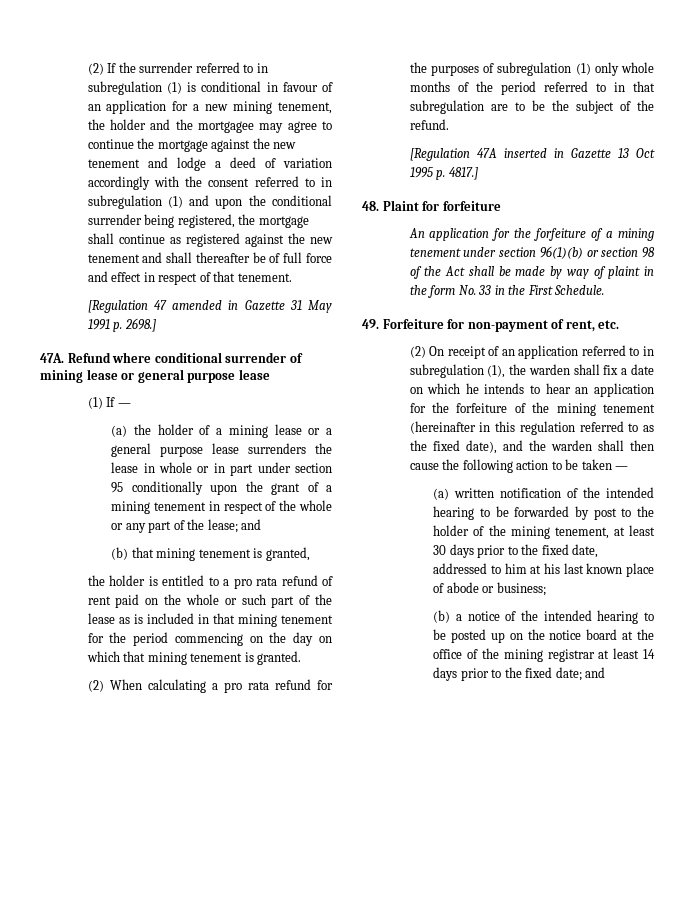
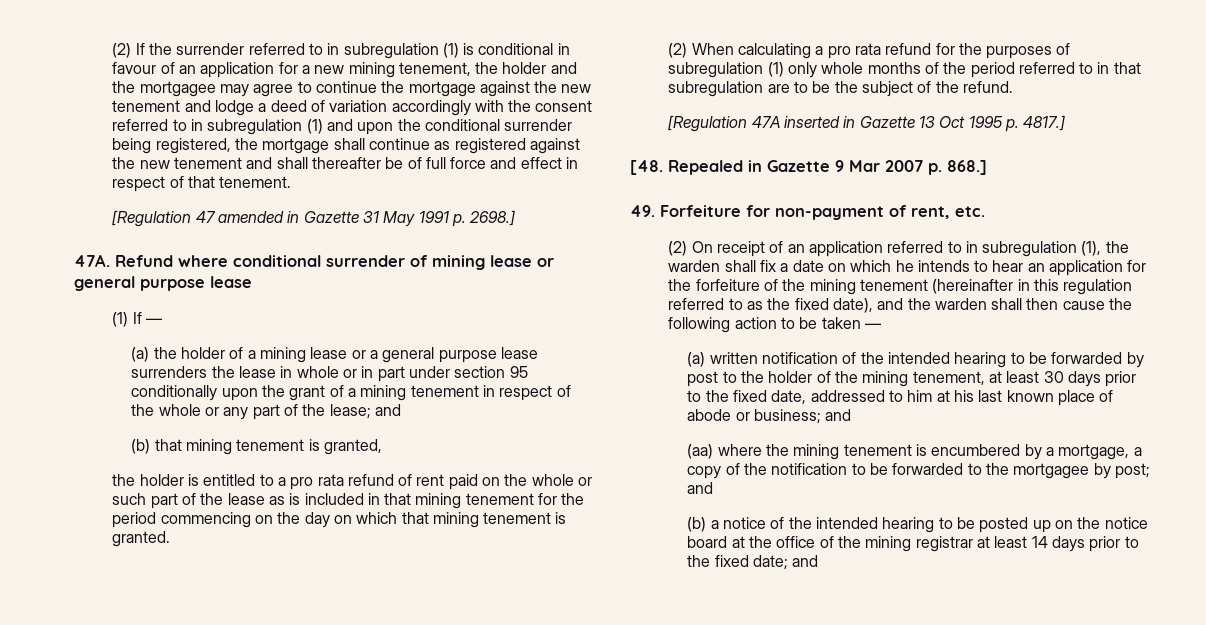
[362,200,501,211] [408,228,654,241] [409,246,655,259] [409,266,654,279] [409,285,605,298] 48. Plaint for forfeiture // An application for the forfeiture of a mining tenement under section 96(1)(b) or section 98 of the Act shall be made by way of plaint in the form No. 33 in the First Schedule. -> [630,160,987,175] [48. Repealed in Gazette 9 Mar 2007 p. 868.]
(546, 589) none -> [825,409,852,421] [687,444,1142,460] [687,463,1150,479] [687,482,714,494] and // (aa) where the mining tenement is encumbered by a mortgage, a copy of the notification to be forwarded to the mortgagee by post; and

